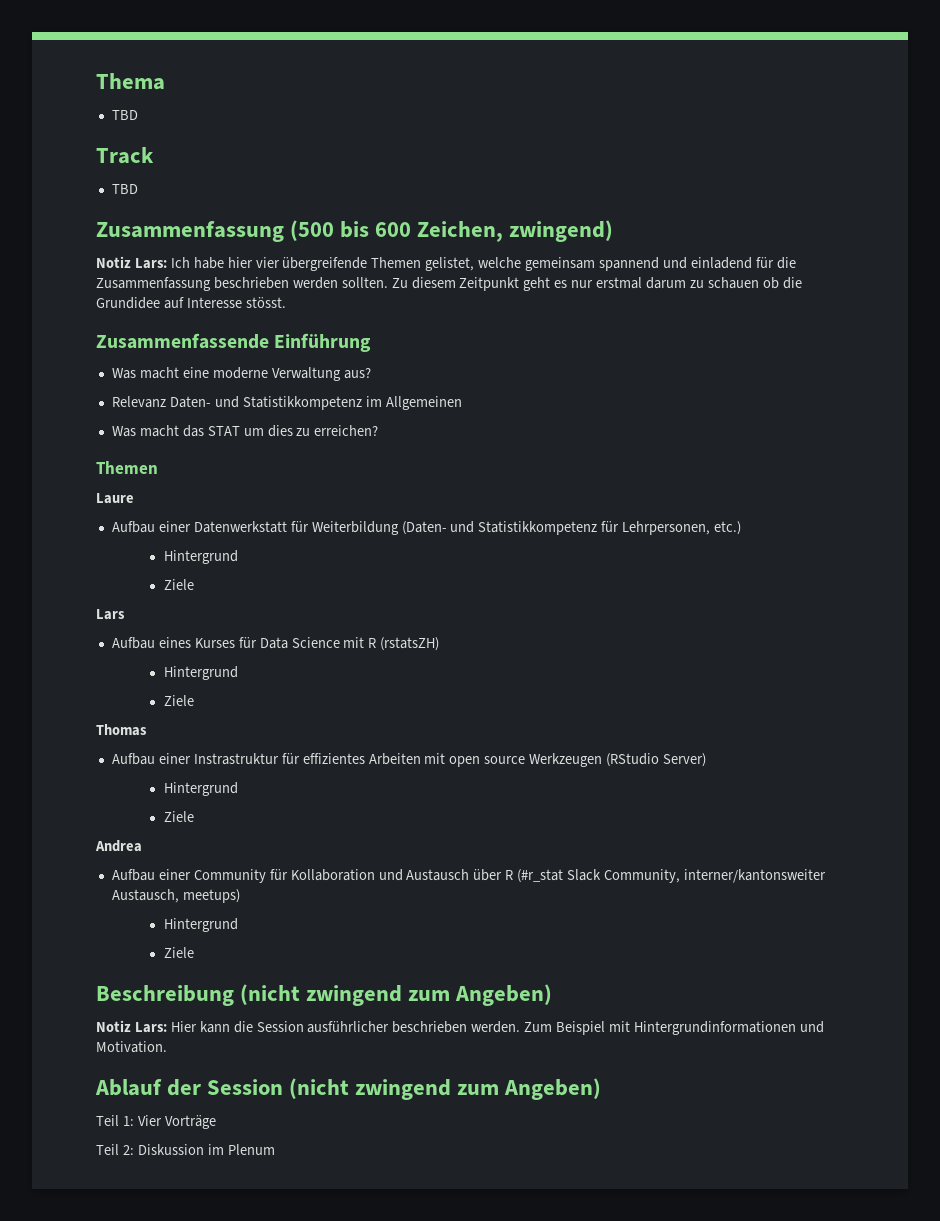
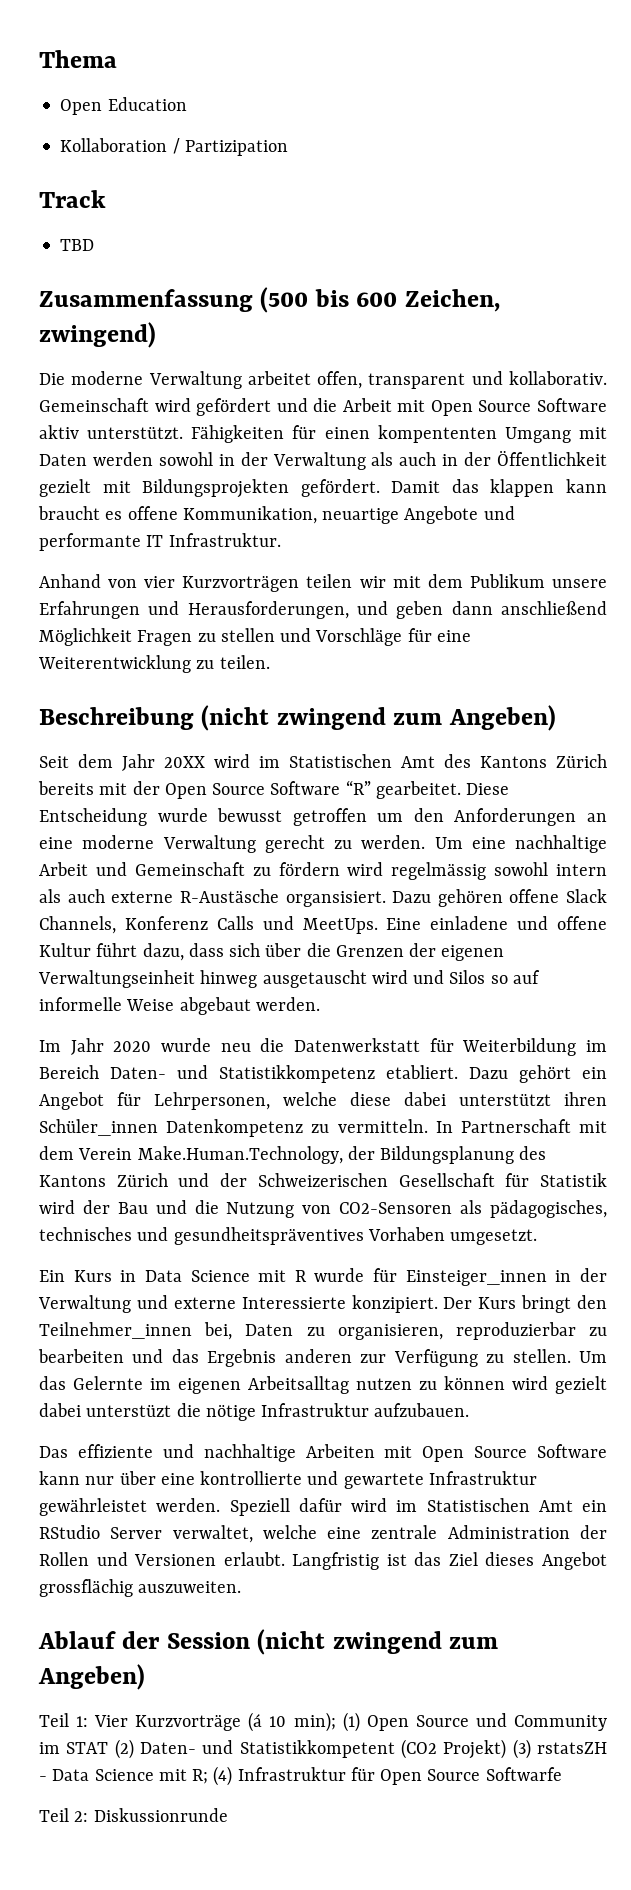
[111,110,138,120] TBD -> [60,97,187,115] [60,138,288,156] Open Education // Kollaboration / Partizipation
[96,256,796,271] [96,277,802,291] [96,297,286,309] [96,333,372,352] [111,367,371,381] [111,396,462,410] [111,425,379,437] [96,461,158,474] [96,493,134,504] [111,521,742,535] [163,550,238,564] [163,579,194,590] [96,609,125,620] [111,637,440,651] [163,666,238,680] [163,695,194,706] [96,724,147,736] [111,753,707,767] [163,782,238,796] [163,811,194,822] [95,840,142,852] [111,869,826,883] [111,889,240,903] [163,918,238,932] [163,947,194,958] Notiz Lars: Ich habe hier vier übergreifende Themen gelistet, welche gemeinsam spannend und einladend für die Zusammenfassung beschrieben werden sollten. Zu diesem Zeitpunkt geht es nur erstmal darum zu schauen ob die Grundidee auf Interesse stösst. // Zusammenfassende Einführung // Was macht eine moderne Verwaltung aus? // Relevanz Daten- und Statistikkompetenz im Allgemeinen // Was macht das STAT um dies zu erreichen? // Themen // Laure // Aufbau einer Datenwerkstatt für Weiterbildung (Daten- und Statistikkompetenz für Lehrpersonen, etc.) // Hintergrund // Ziele // Lars // Aufbau eines Kurses für Data Science mit R (rstatsZH) // Hintergrund // Ziele // Thomas // Aufbau einer Instrastruktur für effizientes Arbeiten mit open source Werkzeugen (RStudio Server) // Hintergrund // Ziele // Andrea // Aufbau einer Community für Kollaboration und Austausch über R (#r_stat Slack Community, interner/kantonsweiter Austausch, meetups) // Hintergrund // Ziele -> [39,371,607,389] [39,398,607,416] [39,425,607,443] [39,450,607,470] [39,479,607,498] [38,506,515,524] [39,533,281,551] [39,574,607,592] [39,601,607,619] [39,628,471,646] [38,655,270,673] Die moderne Verwaltung arbeitet offen, transparent und kollaborativ. Gemeinschaft wird gefördert und die Arbeit mit Open Source Software aktiv unterstützt. Fähigkeiten für einen kompententen Umgang mit Daten werden sowohl in der Verwaltung als auch in der Öffentlichkeit gezielt mit Bildungsprojekten gefördert. Damit das klappen kann braucht es offene Kommunikation, neuartige Angebote und performante IT Infrastruktur. // Anhand von vier Kurzvorträgen teilen wir mit dem Publikum unsere Erfahrungen und Herausforderungen, und geben dann anschließend Möglichkeit Fragen zu stellen und Vorschläge für eine Weiterentwicklung zu teilen.
[96,1020,824,1035] [96,1041,167,1053] Notiz Lars: Hier kann die Session ausführlicher beschrieben werden. Zum Beispiel mit Hintergrundinformationen und Motivation. -> [39,754,607,771] [38,780,510,799] [39,808,607,826] [39,835,607,853] [39,862,607,880] [39,889,607,907] [39,916,607,934] [39,943,505,961] [38,970,540,988] [39,997,320,1015] [39,1038,607,1056] [39,1065,607,1083] [39,1092,607,1110] [39,1119,607,1137] [39,1146,547,1164] [39,1173,607,1187] [39,1200,607,1218] [39,1227,538,1245] [39,1268,607,1286] [38,1295,607,1313] [39,1322,607,1340] [38,1349,608,1367] [39,1376,607,1394] [39,1403,470,1421] [39,1444,607,1462] [39,1471,537,1489] [39,1498,607,1516] [39,1525,607,1543] [39,1552,607,1570] [39,1579,242,1597] Seit dem Jahr 20XX wird im Statistischen Amt des Kantons Zürich bereits mit der Open Source Software “R” gearbeitet. Diese Entscheidung wurde bewusst getroffen um den Anforderungen an eine moderne Verwaltung gerecht zu werden. Um eine nachhaltige Arbeit und Gemeinschaft zu fördern wird regelmässig sowohl intern als auch externe R-Austäsche organsisiert. Dazu gehören offene Slack Channels, Konferenz Calls und MeetUps. Eine einladene und offene Kultur führt dazu, dass sich über die Grenzen der eigenen Verwaltungseinheit hinweg ausgetauscht wird und Silos so auf informelle Weise abgebaut werden. // Im Jahr 2020 wurde neu die Datenwerkstatt für Weiterbildung im Bereich Daten- und Statistikkompetenz etabliert. Dazu gehört ein Angebot für Lehrpersonen, welche diese dabei unterstützt ihren Schüler_innen Datenkompetenz zu vermitteln. In Partnerschaft mit dem Verein Make.Human.Technology, der Bildungsplanung des Kantons Zürich und der Schweizerischen Gesellschaft für Statistik wird der Bau und die Nutzung von CO2-Sensoren als pädagogisches, technisches und gesundheitspräventives Vorhaben umgesetzt. // Ein Kurs in Data Science mit R wurde für Einsteiger_innen in der Verwaltung und externe Interessierte konzipiert. Der Kurs bringt den Teilnehmer_innen bei, Daten zu organisieren, reproduzierbar zu bearbeiten und das Ergebnis anderen zur Verfügung zu stellen. Um das Gelernte im eigenen Arbeitsalltag nutzen zu können wird gezielt dabei unterstüzt die nötige Infrastruktur aufzubauen. // Das effiziente und nachhaltige Arbeiten mit Open Source Software kann nur über eine kontrollierte und gewartete Infrastruktur gewährleistet werden. Speziell dafür wird im Statistischen Amt ein RStudio Server verwaltet, welche eine zentrale Administration der Rollen und Versionen erlaubt. Langfristig ist das Ziel dieses Angebot grossflächig auszuweiten.
[164,1115,216,1129] Vorträge -> [135,1712,608,1732] [39,1739,607,1759] [39,1766,562,1786] Kurzvorträge (á 10 min); (1) Open Source und Community im STAT (2) Daten- und Statistikkompetent (CO2 Projekt) (3) rstatsZH - Data Science mit R; (4) Infrastruktur für Open Source Softwarfe
[137,1144,275,1155] Diskussion im Plenum -> [93,1808,228,1822] Diskussionrunde

